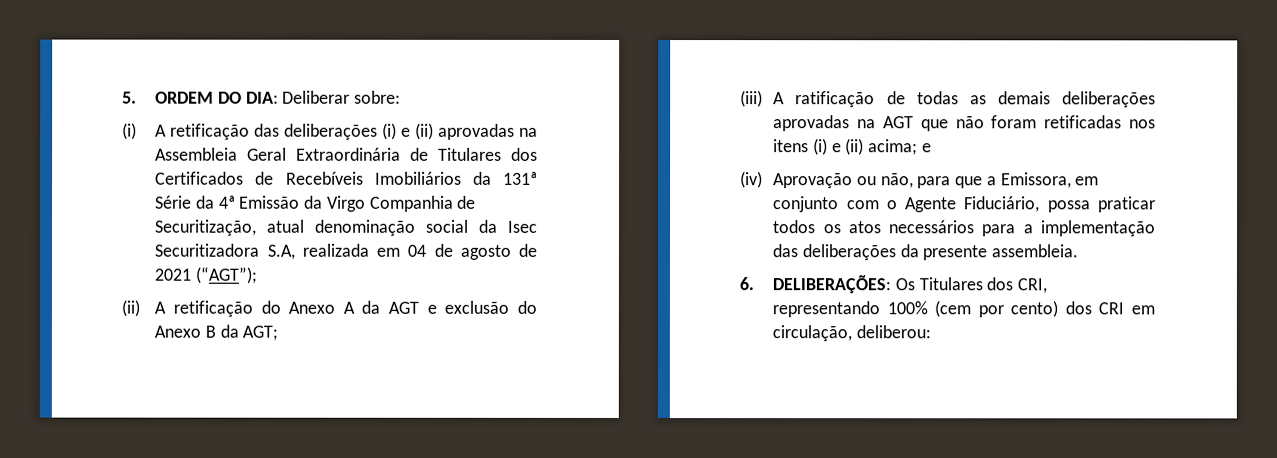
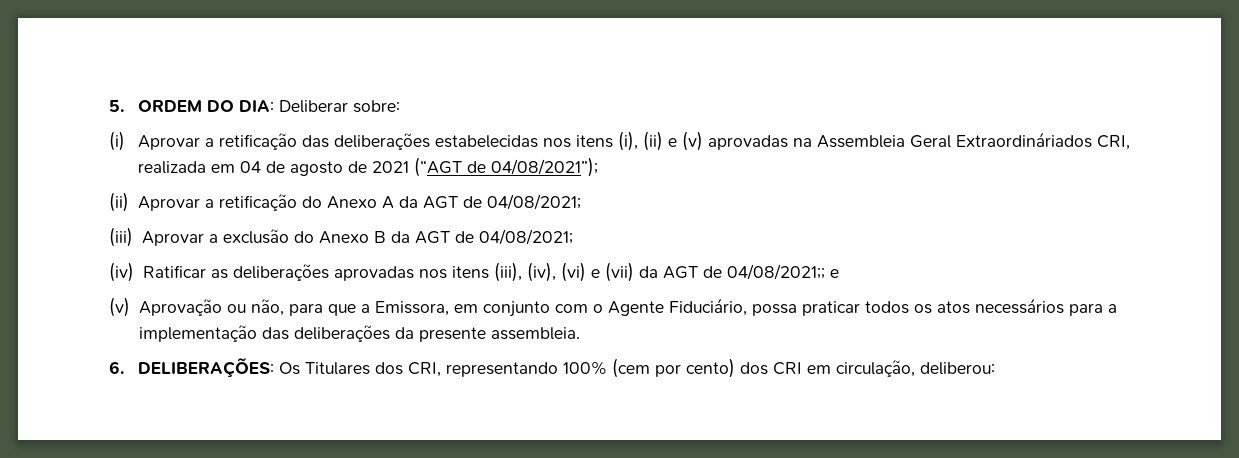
[155,124,168,137] A -> [137,135,214,150] Aprovar a
[382,122,538,140] [155,147,538,161] [155,171,538,185] [155,195,477,212] [154,219,538,236] [154,243,295,260] (i) e (ii) aprovadas na Assembleia Geral Extraordinária de Titulares dos Certificados de Recebíveis Imobiliários da 131ª Série da 4ª Emissão da Virgo Companhia de Securitização, atual denominação social da Isec Securitizadora S.A, -> [434,131,1130,151] estabelecidas nos itens (i), (ii) e (v) aprovadas na Assembleia Geral Extraordináriados CRI,
[195,266,258,284] [121,299,167,317] (“AGT”); // (ii) A -> [413,157,598,177] [109,192,214,212] (“AGT de 04/08/2021”); // (ii) Aprovar a
[426,304,437,314] e -> [462,194,581,210] [109,227,218,247] de 04/08/2021; // (iii) Aprovar a
[242,325,279,341] [740,90,1156,108] [773,115,1156,132] [773,138,919,156] AGT; // (iii) A ratificação de todas as demais deliberações aprovadas na AGT que não foram retificadas nos itens (i) e (ii) acima; -> [414,229,573,245] [109,262,825,282] AGT de 04/08/2021; // (iv) Ratificar as deliberações aprovadas nos itens (iii), (iv), (vi) e (vii) da AGT de 04/08/2021;;
[740,171,763,189] (iv) -> [109,297,130,317] (v)

